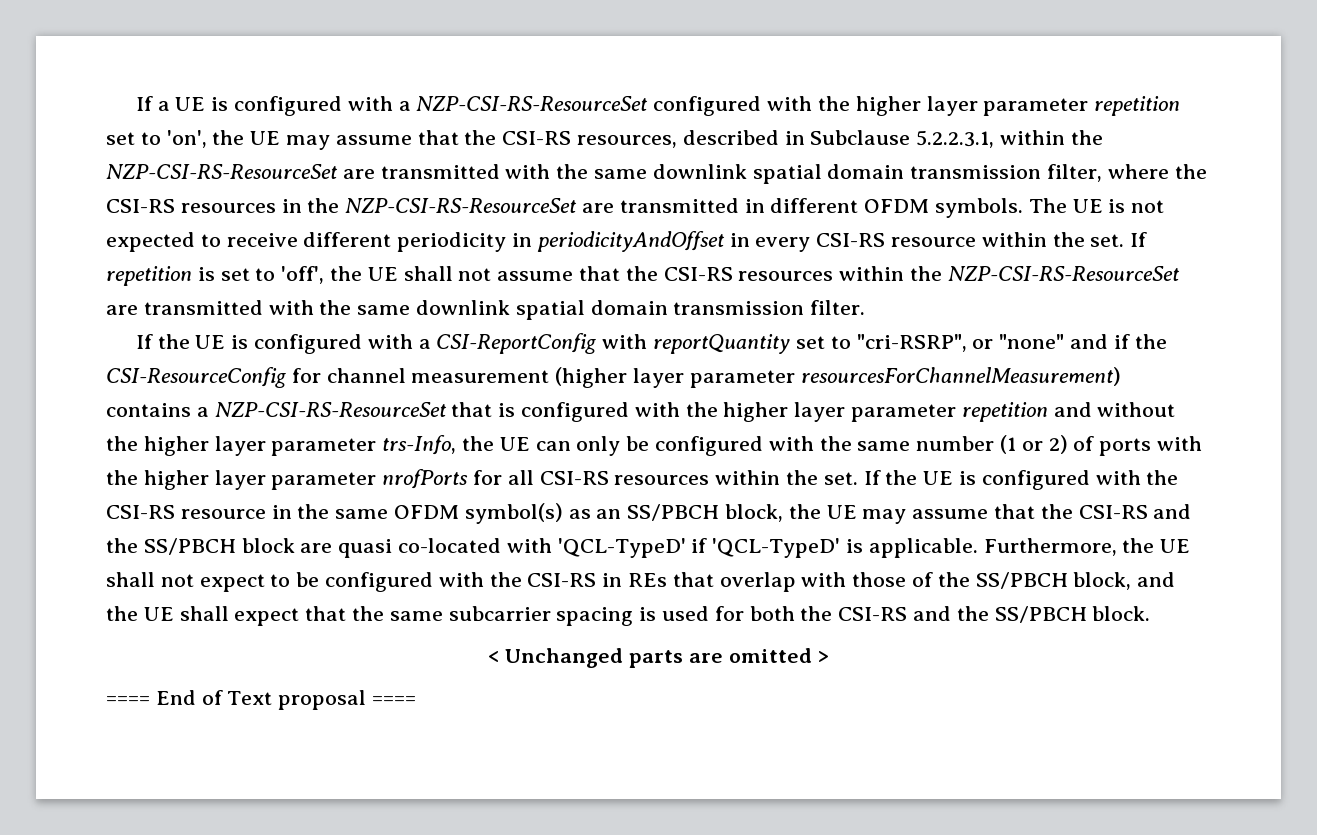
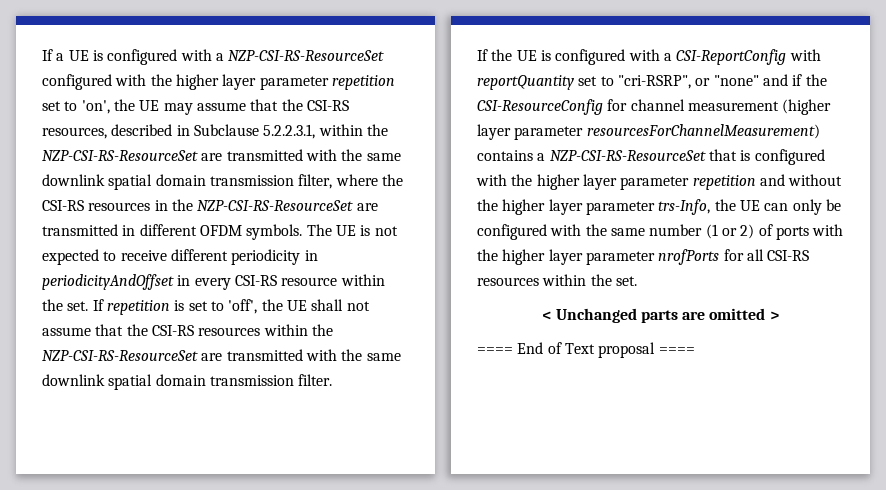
[863,470,1179,490] [106,503,1192,524] [106,538,1191,558] [106,572,1176,592] [106,606,1151,626] If the UE is configured with the CSI-RS resource in the same OFDM symbol(s) as an SS/PBCH block, the UE may assume that the CSI-RS and the SS/PBCH block are quasi co-located with 'QCL-TypeD' if 'QCL-TypeD' is applicable. Furthermore, the UE shall not expect to be configured with the CSI-RS in REs that overlap with those of the SS/PBCH block, and the UE shall expect that the same subcarrier spacing is used for both the CSI-RS and the SS/PBCH block. -> (637, 281) none

